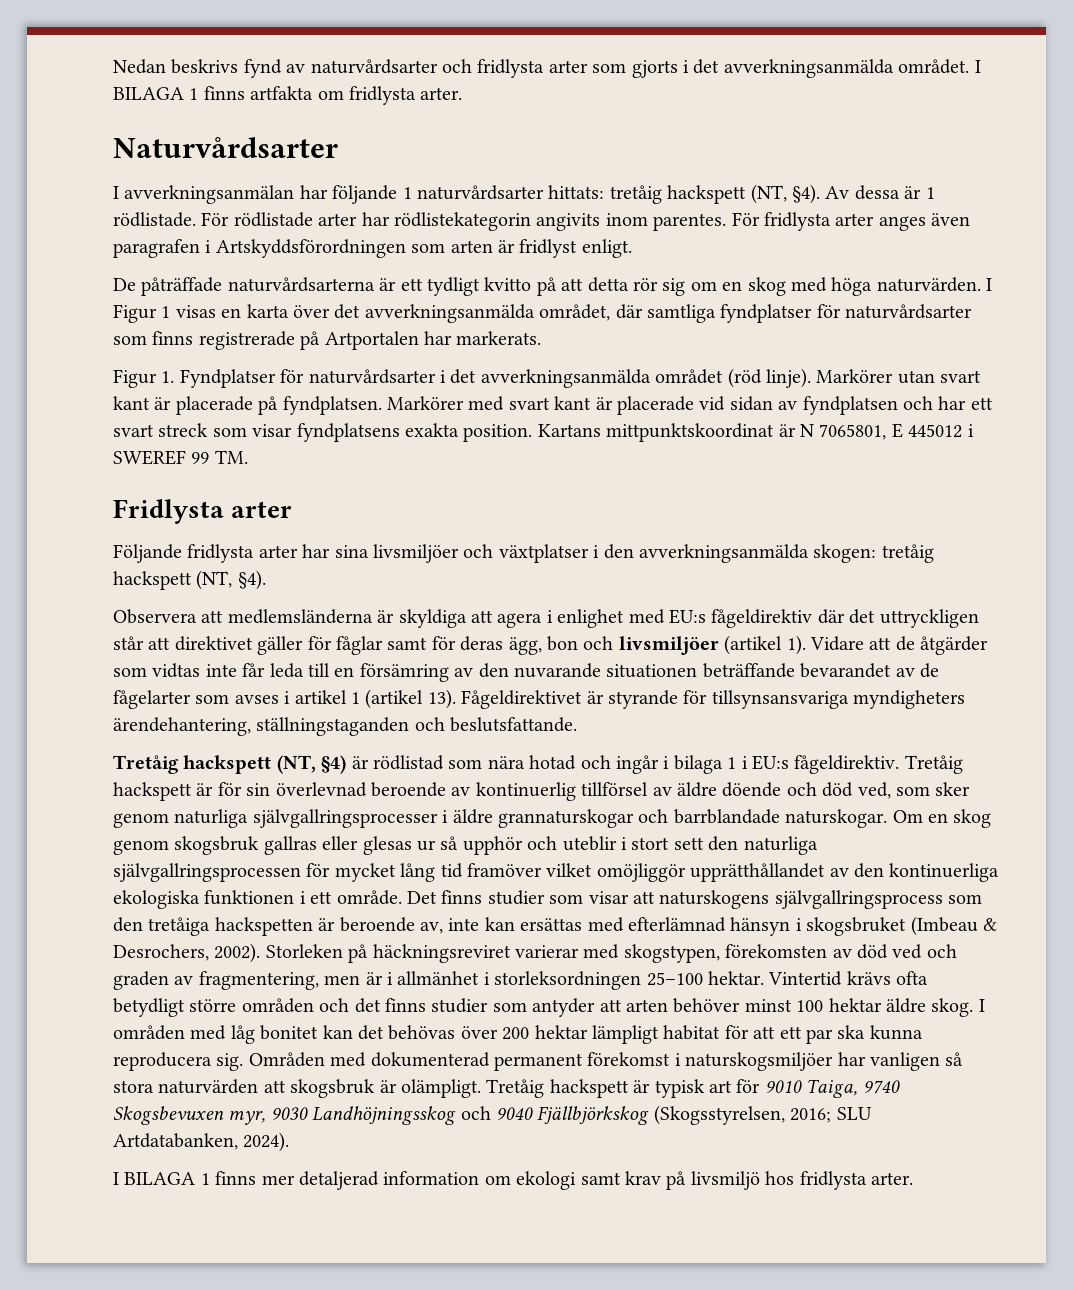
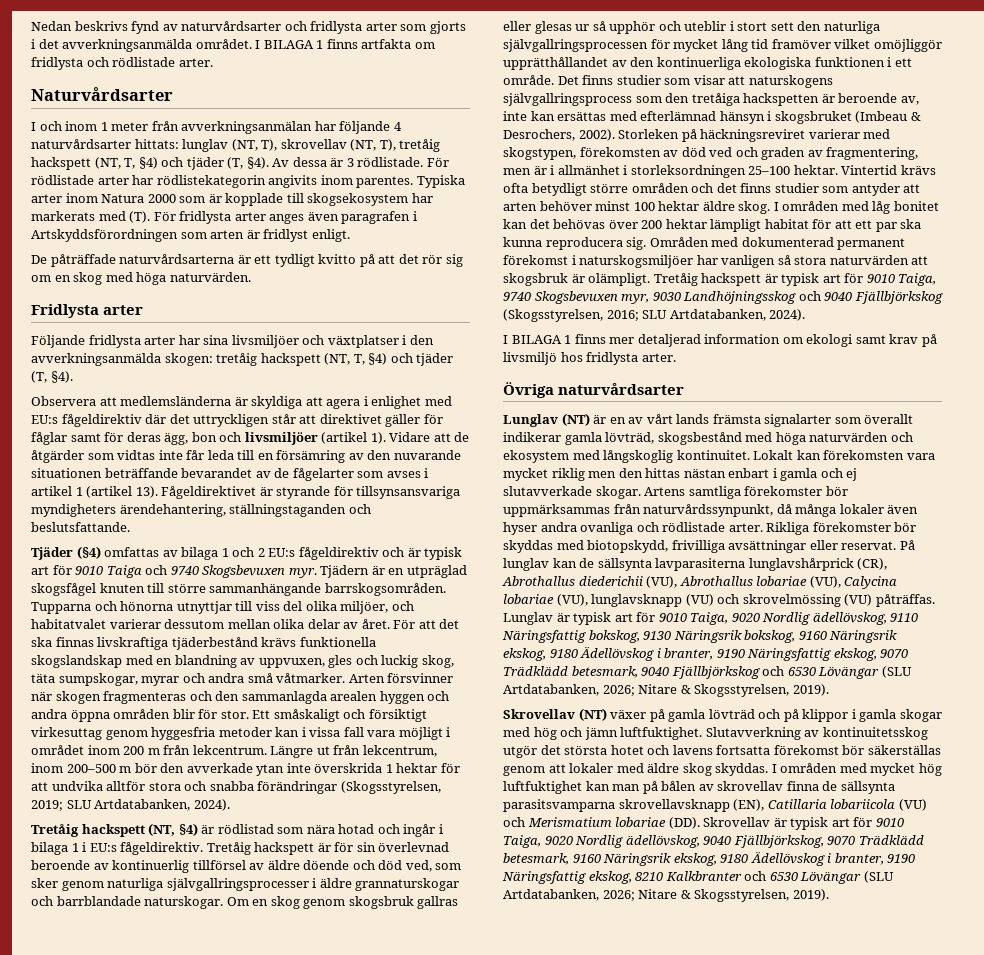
(416, 95) none -> [86,57,176,67] och rödlistade
(119, 192) none -> [39,121,179,131] och inom 1 meter från
[402,187,412,199] 1 -> [393,122,402,131] 4
[609,184,787,204] tretåig hackspett (NT, -> [182,139,441,152] [31,157,244,170] lunglav (NT, T), skrovellav (NT, T), tretåig hackspett (NT, T, §4) och tjäder (T,
[925,187,935,199] 1 -> [346,158,354,167] 3
(727, 222) none -> [416,175,465,188] [31,193,433,206] [31,211,151,223] Typiska arter inom Natura 2000 som är kopplade till skogsekosystem har markerats med (T).
[587,277,629,292] detta -> [398,254,419,264] det
[986,278,993,291] [113,304,973,323] [113,331,542,350] [113,368,982,388] [113,396,993,415] [113,423,974,442] [113,450,248,465] I Figur 1 visas en karta över det avverkningsanmälda området, där samtliga fyndplatser för naturvårdsarter som finns registrerade på Artportalen har markerats. // Figur 1. Fyndplatser för naturvårdsarter i det avverkningsanmälda området (röd linje). Markörer utan svart kant är placerade på fyndplatsen. Markörer med svart kant är placerade vid sidan av fyndplatsen och har ett svart streck som visar fyndplatsens exakta position. Kartans mittpunktskoordinat är N 7065801, E 445012 i SWEREF 99 TM. -> (251, 277) none
(233, 580) none -> [353,353,454,366] [31,371,47,383] T, §4) och tjäder (T,
(578, 724) none -> [31,546,463,560] [31,565,467,578] [31,583,446,596] [31,601,414,614] [31,619,460,629] [31,637,376,650] [31,655,454,668] [31,673,454,686] [31,691,450,704] [31,709,427,722] [31,727,451,740] [31,745,437,758] [31,763,460,776] [31,781,441,794] [31,799,230,811] // Tjäder (§4) omfattas av bilaga 1 och 2 EU:s fågeldirektiv och är typisk art för 9010 Taiga och 9740 Skogsbevuxen myr. Tjädern är en utpräglad skogsfågel knuten till större sammanhängande barrskogsområden. Tupparna och hönorna utnyttjar till viss del olika miljöer, och habitatvalet varierar dessutom mellan olika delar av året. För att det ska finnas livskraftiga tjäderbestånd krävs funktionella skogslandskap med en blandning av uppvuxen, gles och luckig skog, täta sumpskogar, myrar och andra små våtmarker. Arten försvinner när skogen fragmenteras och den sammanlagda arealen hyggen och andra öppna områden blir för stor. Ett småskaligt och försiktigt virkesuttag genom hyggesfria metoder kan i vissa fall vara möjligt i området inom 200 m från lekcentrum. Längre ut från lekcentrum, inom 200–500 m bör den avverkade ytan inte överskrida 1 hektar för att undvika alltför stora och snabba förändringar (Skogsstyrelsen, 2019; SLU Artdatabanken, 2024).
(913, 1178) none -> [503,382,685,398] [503,413,914,427] [503,432,913,445] [503,450,935,463] [503,468,858,481] [503,486,848,499] [503,504,919,517] [503,522,917,535] [503,540,915,553] [503,558,888,571] [502,576,898,589] [503,594,935,607] [503,612,919,625] [502,630,898,643] [503,647,909,661] [503,666,912,679] [503,684,829,697] [503,708,942,722] [503,727,928,740] [503,745,941,758] [503,763,942,776] [503,781,895,794] [503,799,927,812] [503,817,904,830] [503,835,924,848] [503,852,916,866] [502,871,894,884] [503,889,829,902] // Övriga naturvårdsarter // Lunglav (NT) är en av vårt lands främsta signalarter som överallt indikerar gamla lövträd, skogsbestånd med höga naturvärden och ekosystem med långskoglig kontinuitet. Lokalt kan förekomsten vara mycket riklig men den hittas nästan enbart i gamla och ej slutavverkade skogar. Artens samtliga förekomster bör uppmärksammas från naturvårdssynpunkt, då många lokaler även hyser andra ovanliga och rödlistade arter. Rikliga förekomster bör skyddas med biotopskydd, frivilliga avsättningar eller reservat. På lunglav kan de sällsynta lavparasiterna lunglavshårprick (CR), Abrothallus diederichii (VU), Abrothallus lobariae (VU), Calycina lobariae (VU), lunglavsknapp (VU) och skrovelmössing (VU) påträffas. Lunglav är typisk art för 9010 Taiga, 9020 Nordlig ädellövskog, 9110 Näringsfattig bokskog, 9130 Näringsrik bokskog, 9160 Näringsrik ekskog, 9180 Ädellövskog i branter, 9190 Näringsfattig ekskog, 9070 Trädklädd betesmark, 9040 Fjällbjörkskog och 6530 Lövängar (SLU Artdatabanken, 2026; Nitare & Skogsstyrelsen, 2019). // Skrovellav (NT) växer på gamla lövträd och på klippor i gamla skogar med hög och jämn luftfuktighet. Slutavverkning av kontinuitetsskog utgör det största hotet och lavens fortsatta förekomst bör säkerställas genom att lokaler med äldre skog skyddas. I områden med mycket hög luftfuktighet kan man på bålen av skrovellav finna de sällsynta parasitsvamparna skrovellavsknapp (EN), Catillaria lobariicola (VU) och Merismatium lobariae (DD). Skrovellav är typisk art för 9010 Taiga, 9020 Nordlig ädellövskog, 9040 Fjällbjörkskog, 9070 Trädklädd betesmark, 9160 Näringsrik ekskog, 9180 Ädellövskog i branter, 9190 Näringsfattig ekskog, 8210 Kalkbranter och 6530 Lövängar (SLU Artdatabanken, 2026; Nitare & Skogsstyrelsen, 2019).

